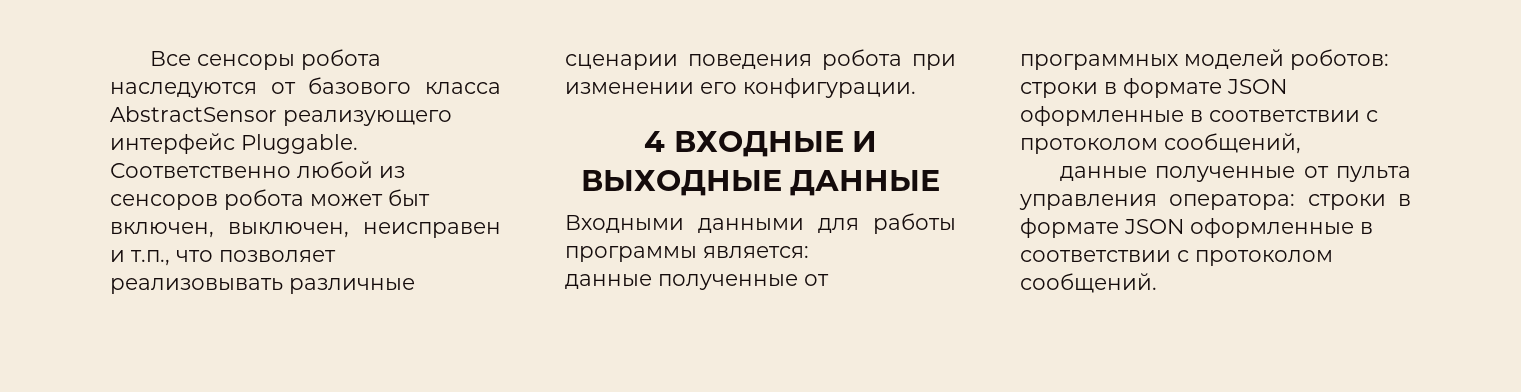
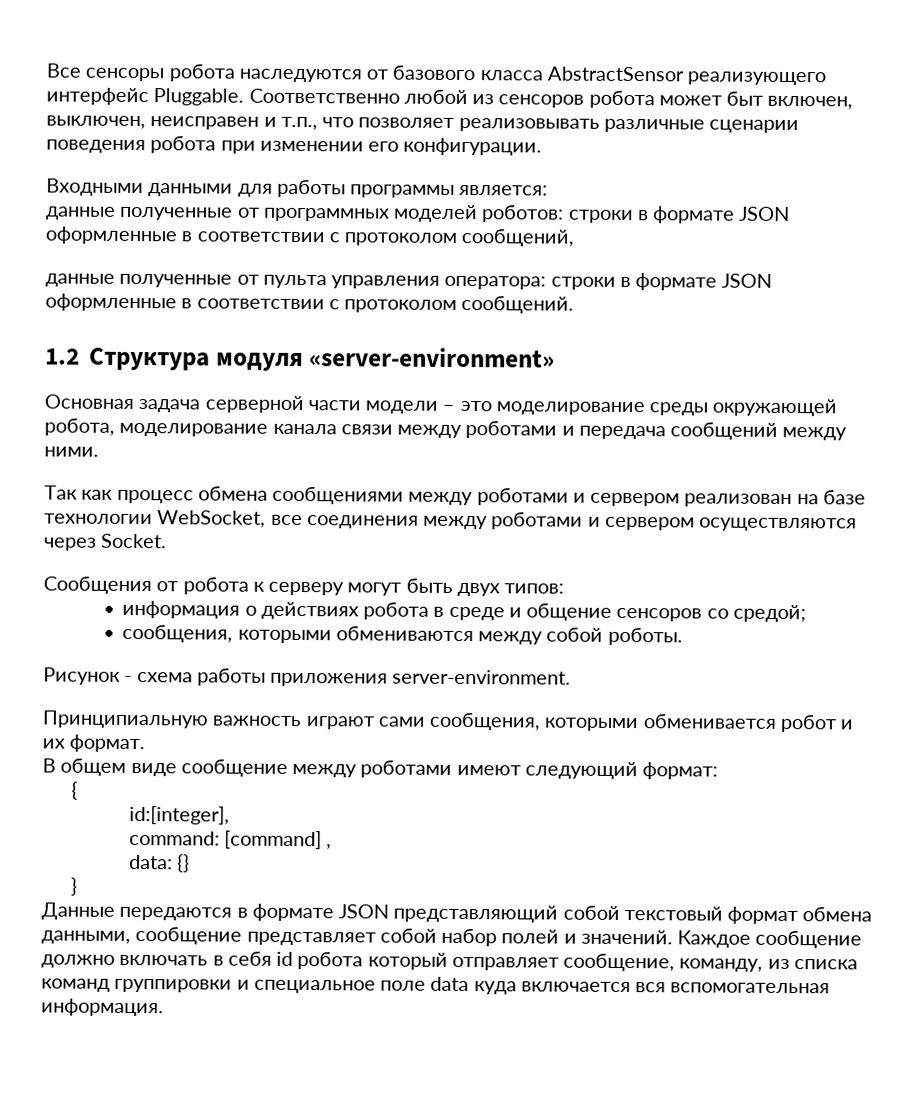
[644,131,877,157] [580,170,941,196] // 4 ВХОДНЫЕ И ВЫХОДНЫЕ ДАННЫЕ -> (543, 146) none
(1157, 283) none -> [45,347,556,372] [44,394,838,417] [44,417,848,441] [44,446,99,457] [44,485,866,508] [44,510,858,532] [43,533,168,551] [43,575,565,597] [122,600,806,623] [122,623,683,646] [43,667,572,687] [42,710,854,733] [42,734,146,753] [42,757,719,780] [70,781,78,800] [128,805,230,825] [128,830,333,850] [128,854,190,873] [69,877,77,896] [41,902,873,925] [41,926,863,949] [41,950,858,972] [41,976,831,995] [41,998,164,1017] // 1.2 Структура модуля «server-environment» // Основная задача серверной части модели – это моделирование среды окружающей робота, моделирование канала связи между роботами и передача сообщений между ними. // Так как процесс обмена сообщениями между роботами и сервером реализован на базе технологии WebSocket, все соединения между роботами и сервером осуществляются через Socket. // Сообщения от робота к серверу могут быть двух типов: // информация о действиях робота в среде и общение сенсоров со средой; // сообщения, которыми обмениваются между собой роботы. // Рисунок - схема работы приложения server-environment. // Принципиальную важность играют сами сообщения, которыми обменивается робот и их формат. // В общем виде сообщение между роботами имеют следующий формат: // { // id:[integer], // command: [command] , // data: {} // } // Данные передаются в формате JSON представляющий собой текстовый формат обмена данными, сообщение представляет собой набор полей и значений. Каждое сообщение должно включать в себя id робота который отправляет сообщение, команду, из списка команд группировки и специальное поле data куда включается вся вспомогательная информация.

